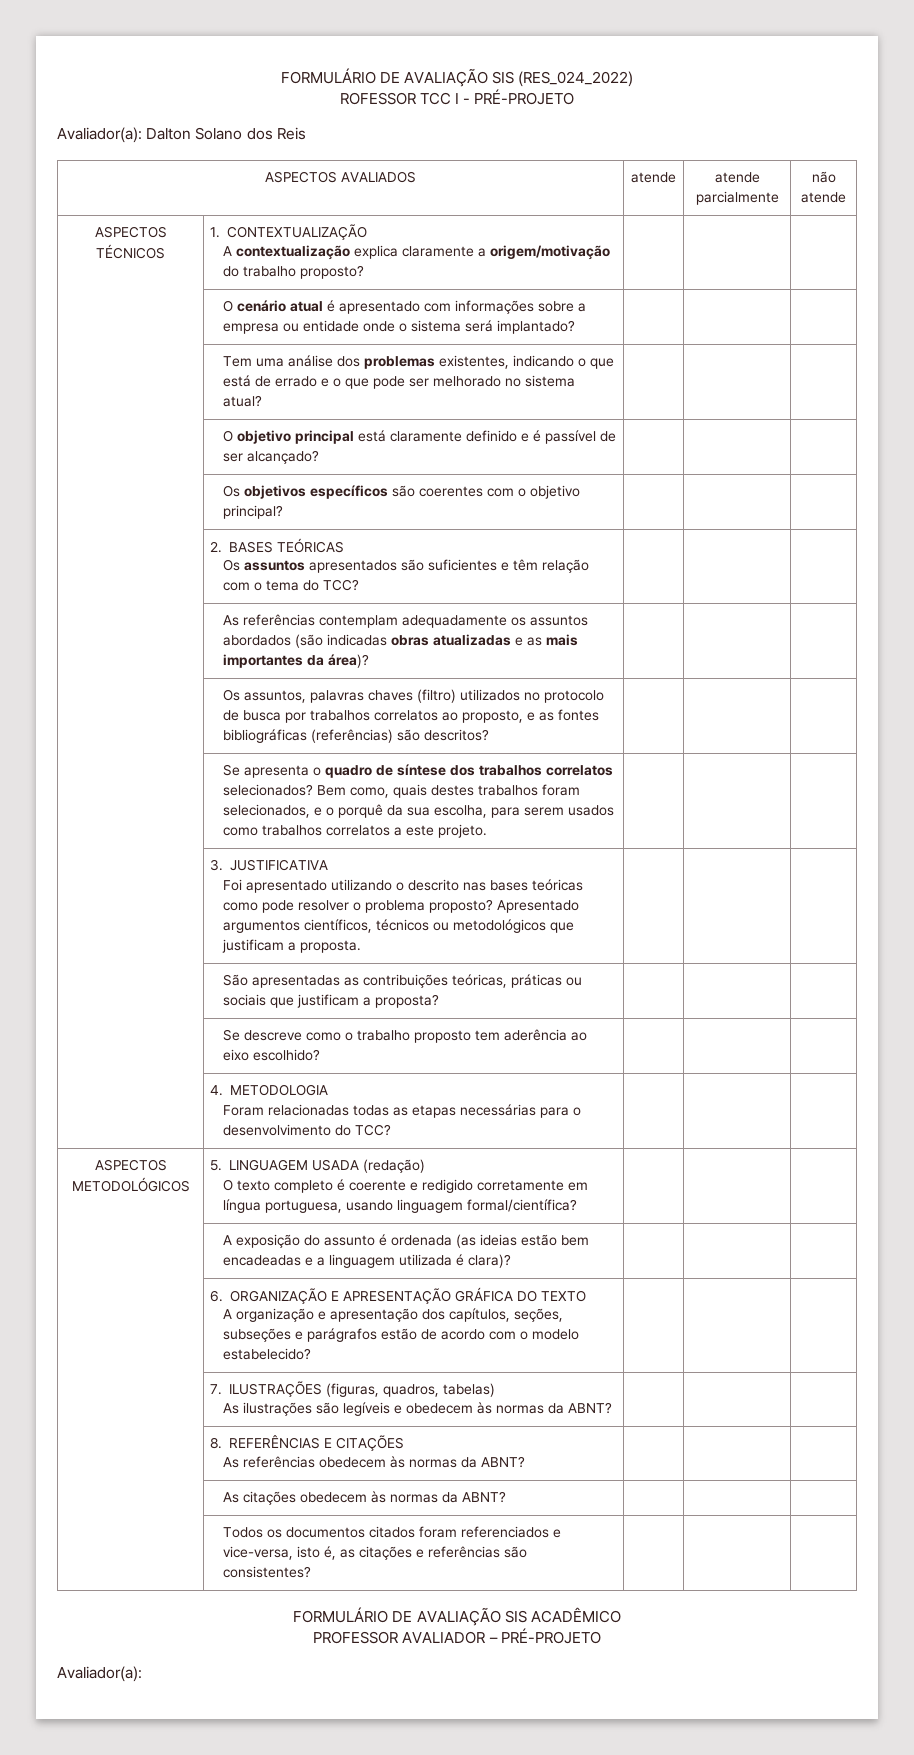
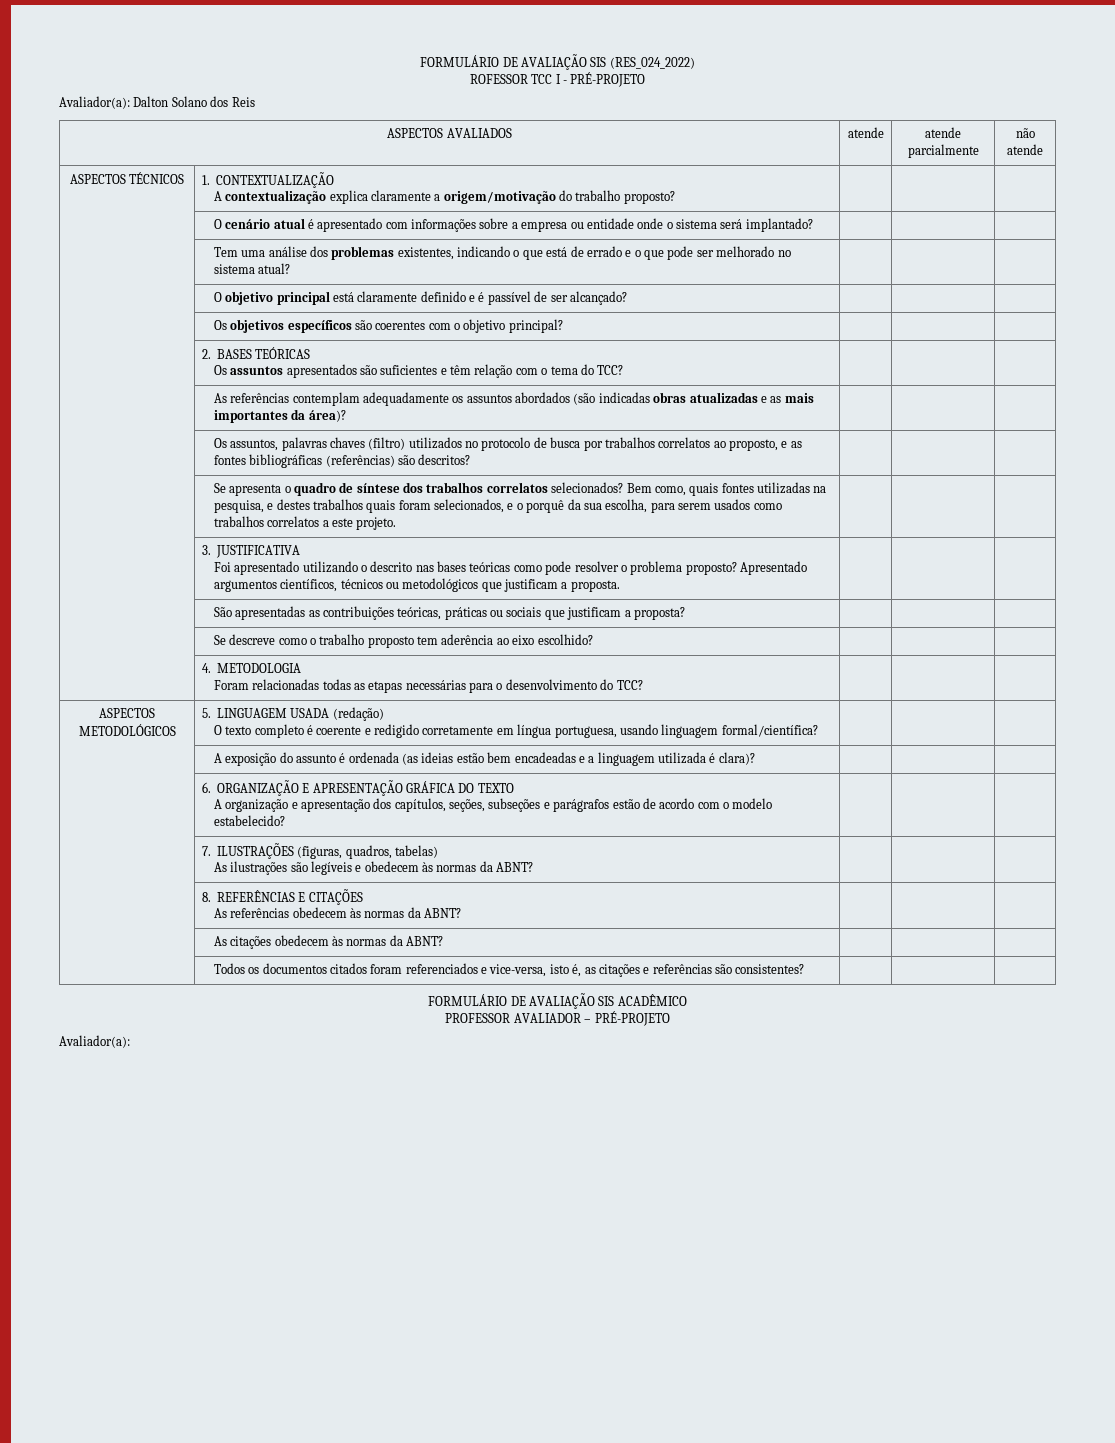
(428, 791) none -> [721,482,827,494] [213,500,274,513] fontes utilizadas na pesquisa, e
(539, 790) none -> [366,500,396,513] quais

